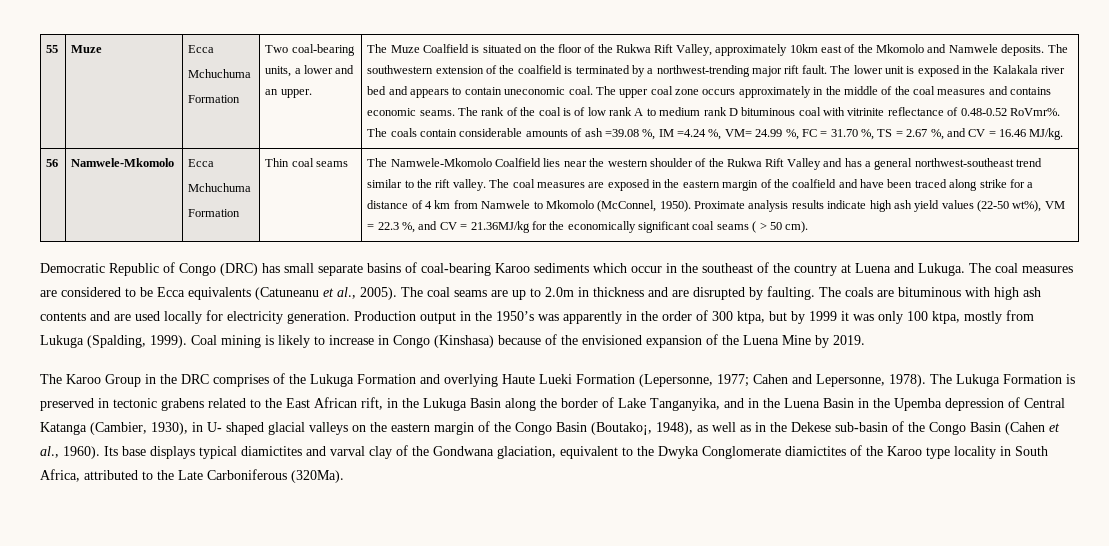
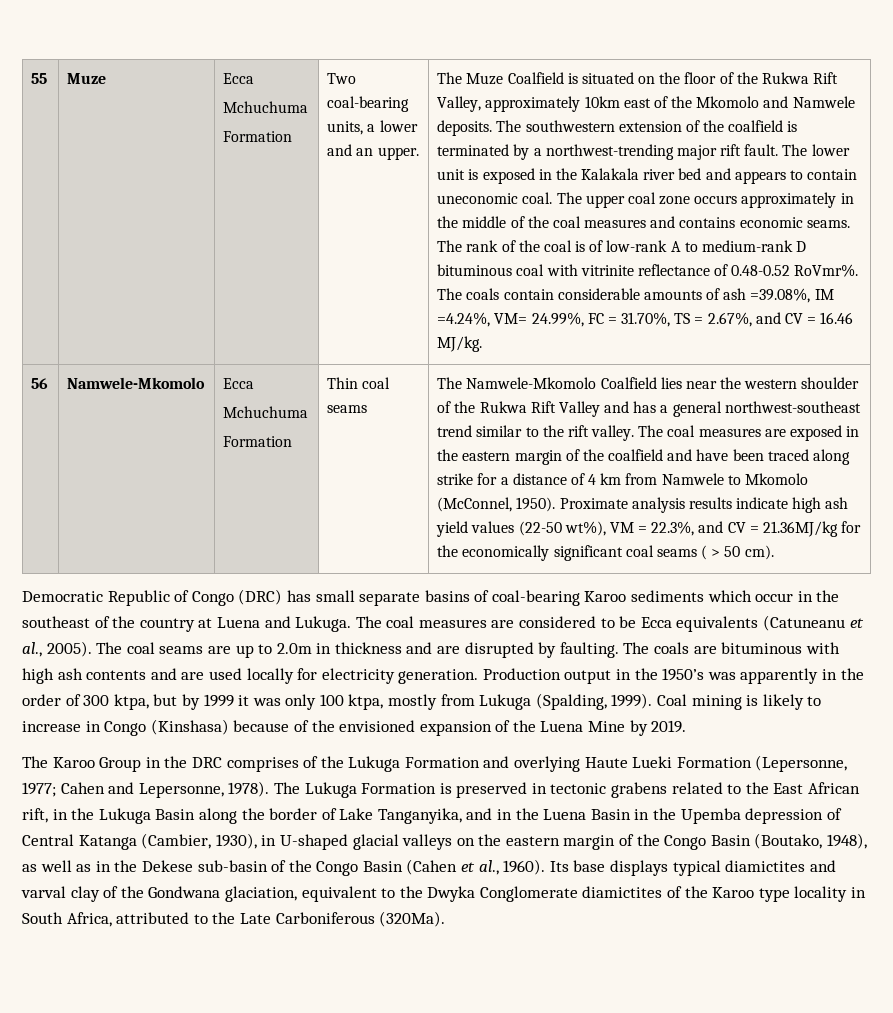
[587,107,727,116] low rank A to medium rank -> [606,240,793,252] low-rank A to medium-rank
[604,129,944,140] =39.08 %, IM =4.24 %, VM= 24.99 %, FC = 31.70 %, TS = 2.67 %, -> [750,288,834,303] [437,312,752,327] =39.08%, IM =4.24%, VM= 24.99%, FC = 31.70%, TS = 2.67%,
[377,222,416,233] 22.3 %, -> [651,521,695,536] 22.3%,
[207,422,264,435] U- shaped -> [279,834,348,850] U-shaped
[591,422,652,435] (Boutako¡, -> [754,833,823,849] (Boutako,

